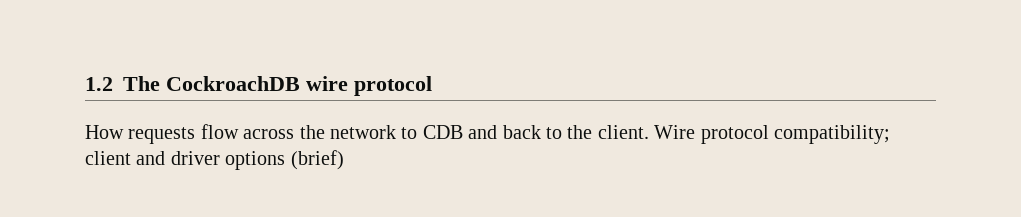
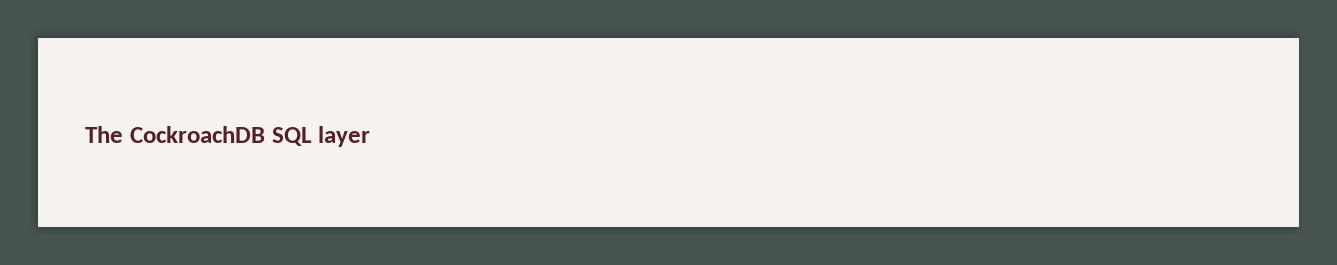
[85,77,113,91] 1.2 -> (85, 134) none
[306,76,432,96] [85,124,890,144] [85,150,344,170] wire protocol // How requests flow across the network to CDB and back to the client. Wire protocol compatibility; client and driver options (brief) -> [271,126,371,147] SQL layer

